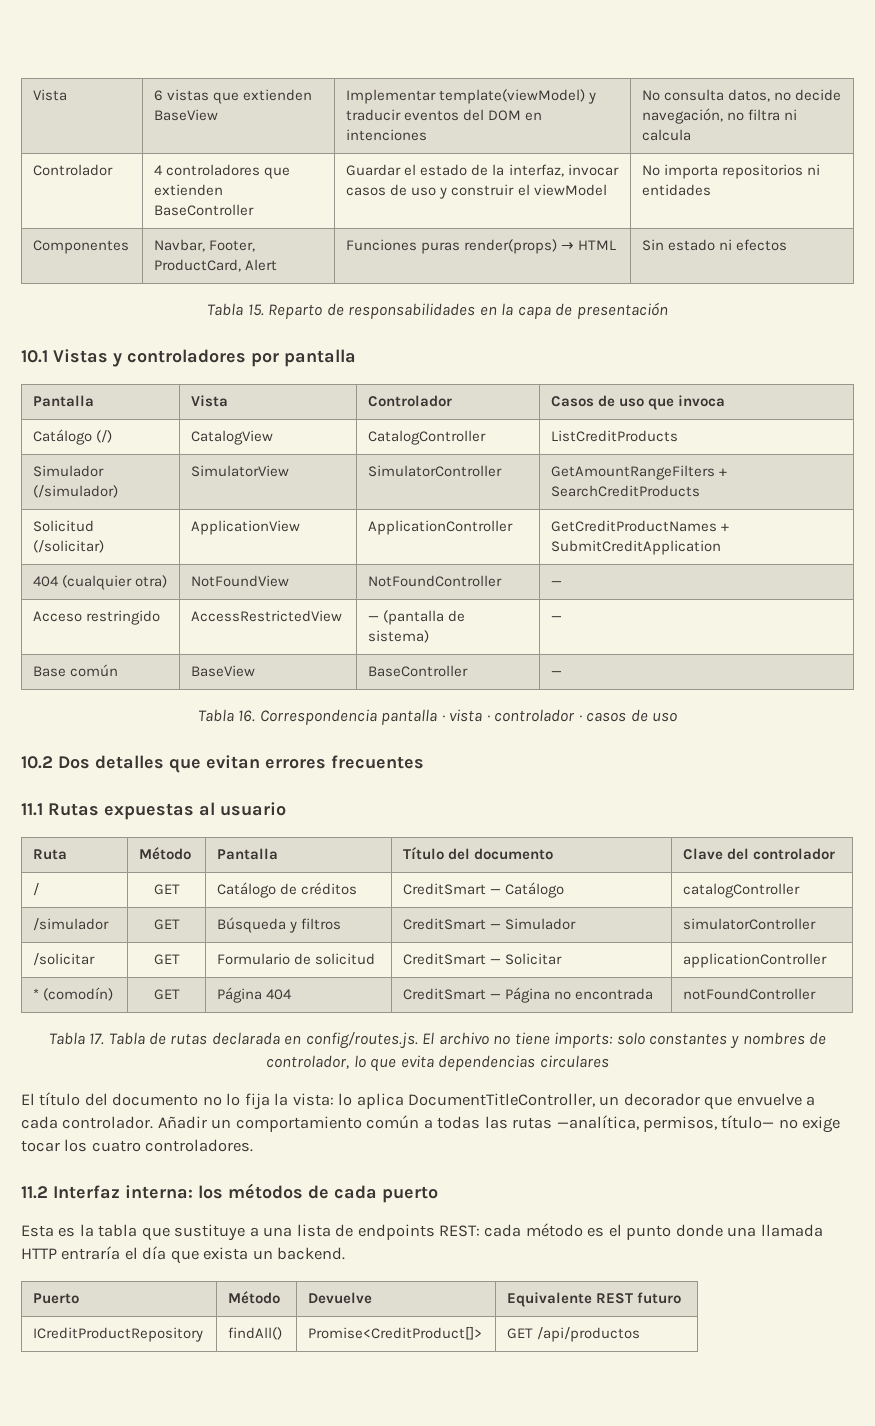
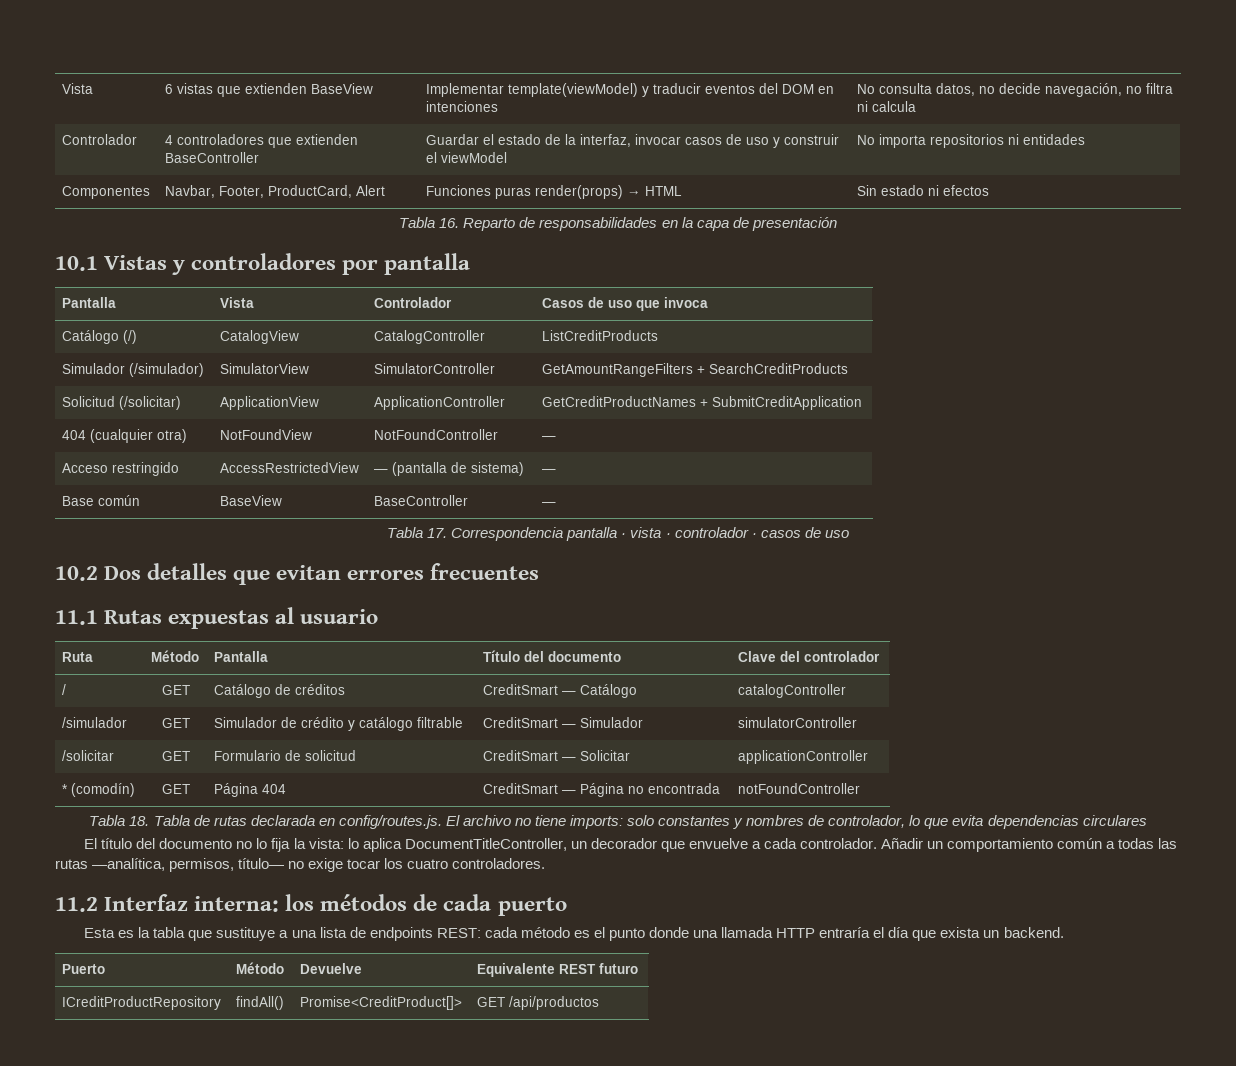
[247,304,264,316] 15. -> [439,218,460,228] 16.
[238,710,256,722] 16. -> [427,528,448,538] 17.
[217,917,342,933] Búsqueda y filtros -> [214,717,464,731] Simulador de crédito y catálogo filtrable
[89,1033,105,1045] 17. -> [129,816,150,826] 18.

